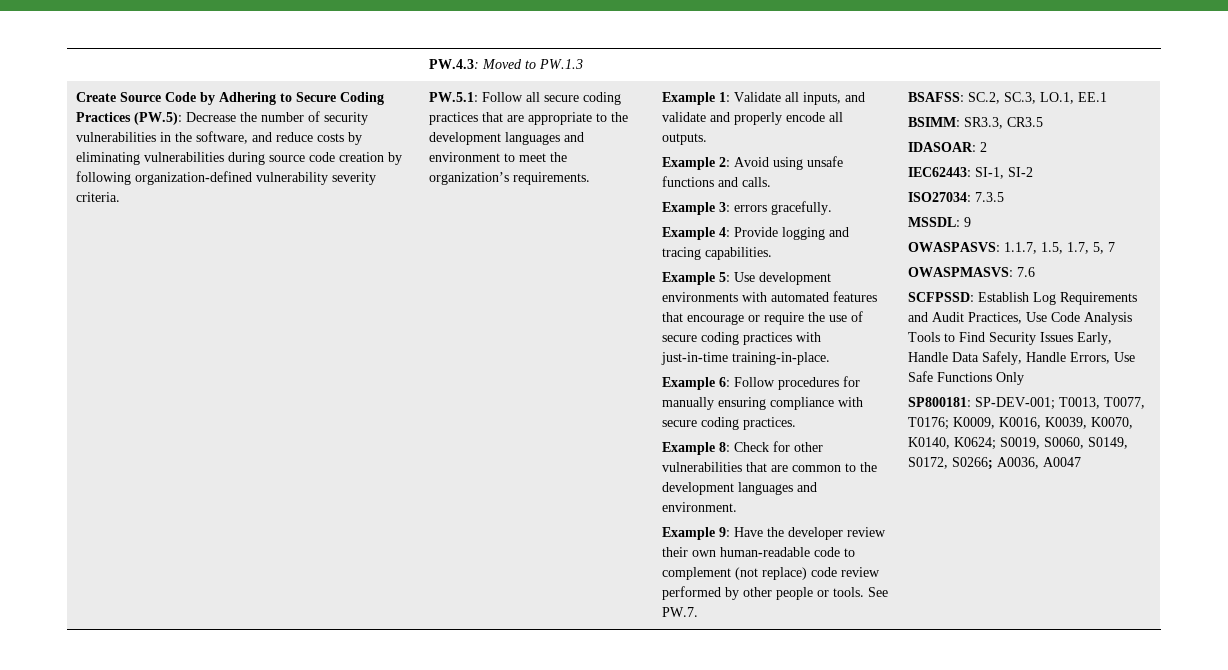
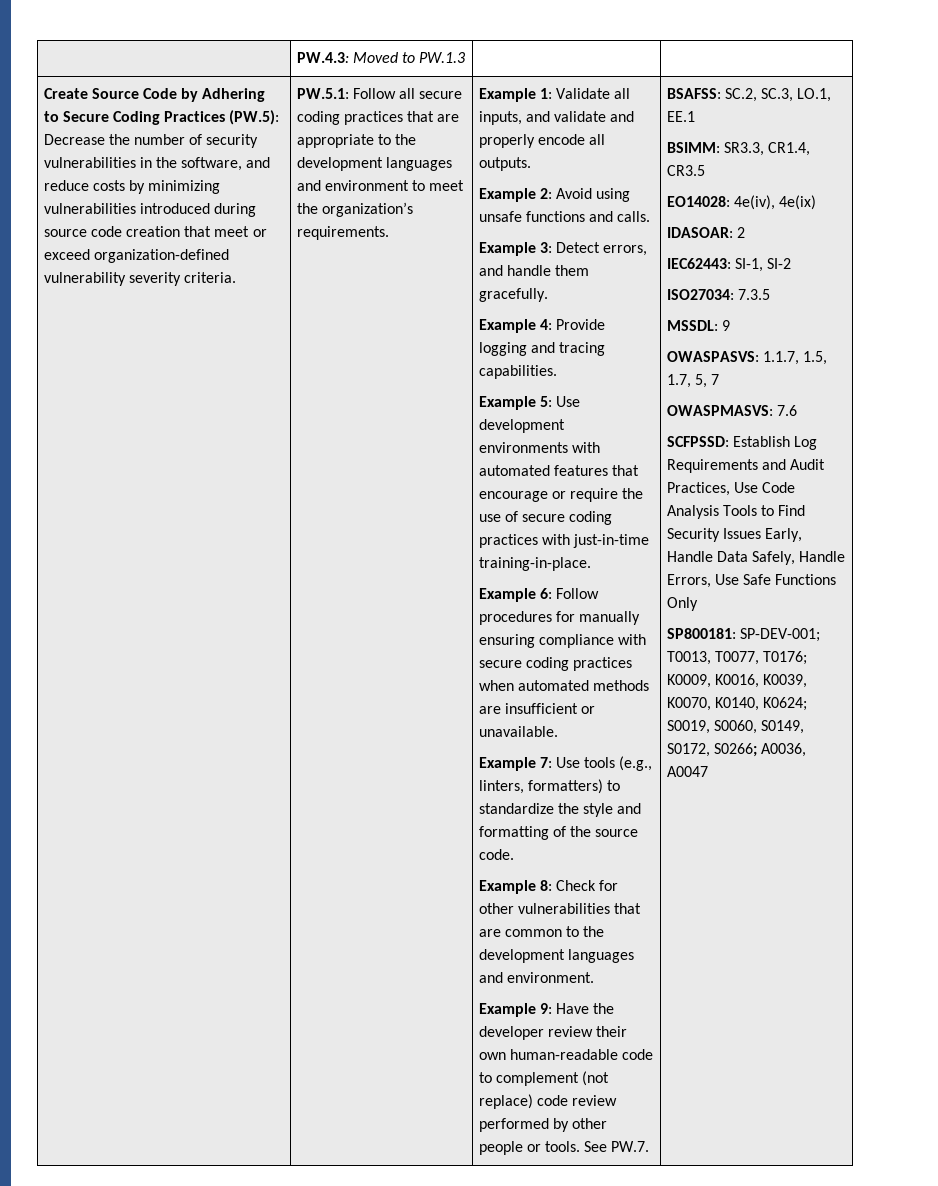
[76,152,225,165] eliminating vulnerabilities -> [148,180,221,194] [43,203,210,214] minimizing vulnerabilities introduced
[388,152,403,165] [76,171,132,185] by following -> [184,226,267,237] [43,249,90,260] that meet or exceed
[734,205,768,212] errors -> [556,242,648,256] [478,265,590,276] Detect errors, and handle them
[743,417,797,430] practices. -> [573,657,633,671] [478,680,650,691] [478,703,596,714] [478,726,558,737] [478,756,653,771] [478,779,621,794] [478,803,642,817] [478,826,639,840] [478,849,514,860] practices when automated methods are insufficient or unavailable. // Example 7: Use tools (e.g., linters, formatters) to standardize the style and formatting of the source code.
(1004, 123) none -> [768,142,811,156] CR1.4,
(1044, 122) none -> [666,195,817,210] // EO14028: 4e(iv), 4e(ix)

